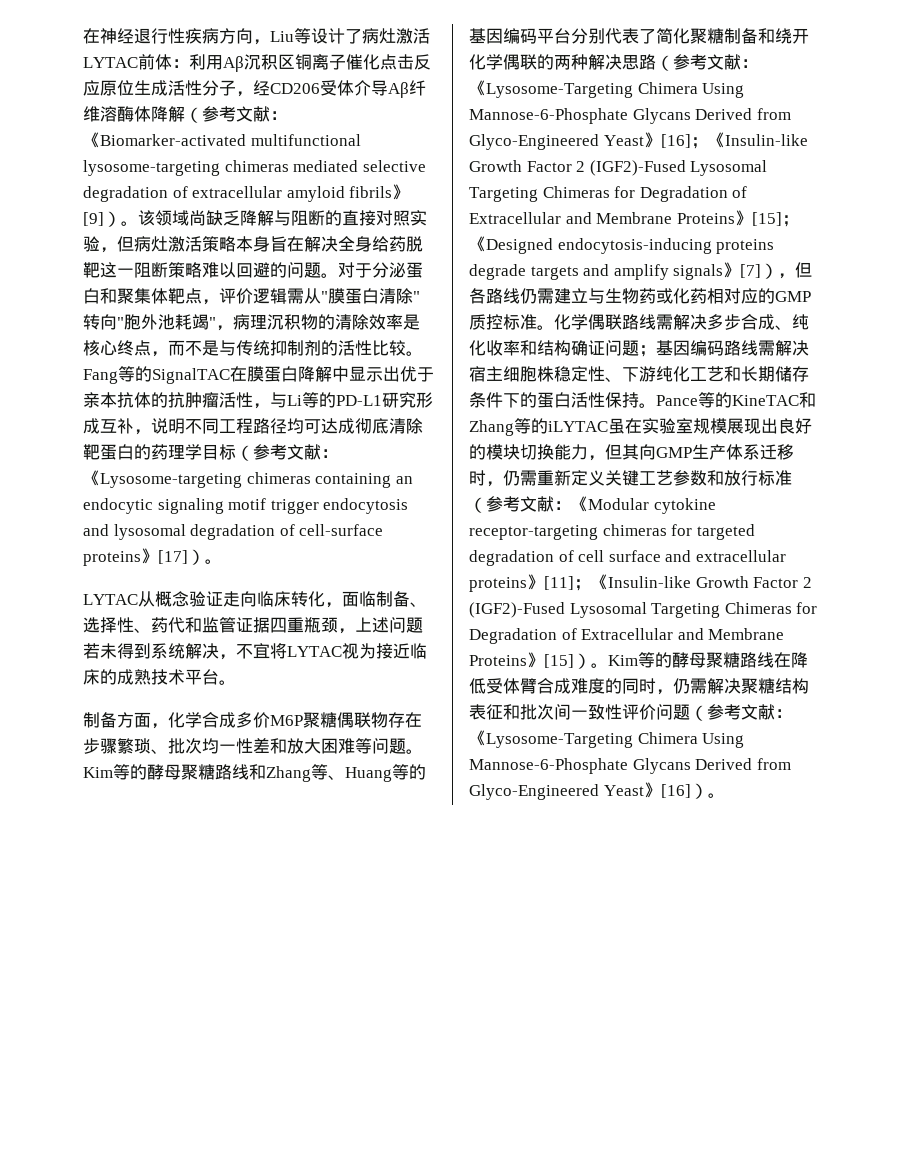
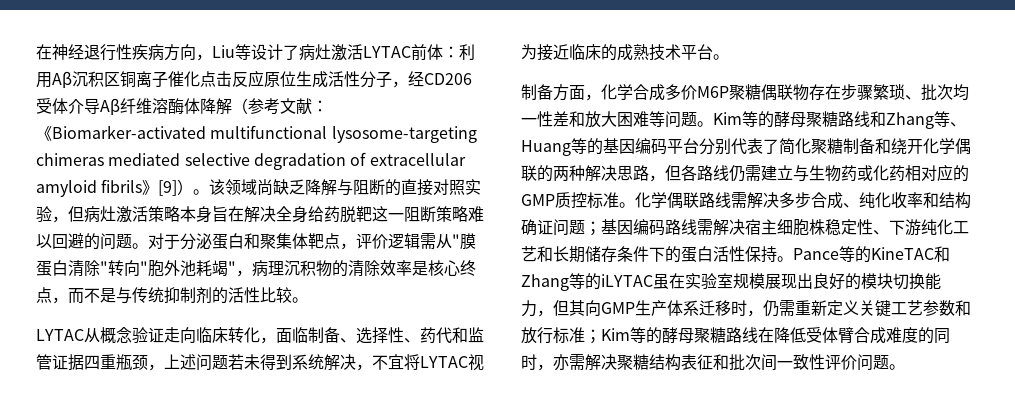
[83,366,434,384] [83,392,433,409] [83,418,423,435] [83,444,338,461] [83,470,413,488] [83,498,409,514] [83,524,384,540] [83,548,222,566] Fang等的SignalTAC在膜蛋白降解中显示出优于亲本抗体的抗肿瘤活性，与Li等的PD-L1研究形成互补，说明不同工程路径均可达成彻底清除靶蛋白的药理学目标（参考文献：《Lysosome-targeting chimeras containing an endocytic signaling motif trigger endocytosis and lysosomal degradation of cell-surface proteins》[17]）。 -> (308, 300) none
[656,54,758,71] [469,80,745,98] [469,108,791,124] [469,132,808,150] [469,160,768,176] [469,186,748,202] [469,210,799,227] [469,236,775,254] [469,262,779,280] （参考文献：《Lysosome-Targeting Chimera Using Mannose-6-Phosphate Glycans Derived from Glyco-Engineered Yeast》[16]；《Insulin-like Growth Factor 2 (IGF2)-Fused Lysosomal Targeting Chimeras for Degradation of Extracellular and Membrane Proteins》[15]；《Designed endocytosis-inducing proteins degrade targets and amplify signals》[7]） -> (649, 173) none
[469,496,716,514] [469,524,755,540] [469,550,786,566] [469,574,812,592] [469,602,818,618] [469,628,785,644] [469,652,608,669] （参考文献：《Modular cytokine receptor-targeting chimeras for targeted degradation of cell surface and extracellular proteins》[11]；《Insulin-like Growth Factor 2 (IGF2)-Fused Lysosomal Targeting Chimeras for Degradation of Extracellular and Membrane Proteins》[15]）。 -> [585,329,601,344] ；
[673,678,690,694] 仍 -> [553,354,569,371] 亦
[690,704,792,721] [469,730,745,748] [469,758,791,774] [469,782,708,800] （参考文献：《Lysosome-Targeting Chimera Using Mannose-6-Phosphate Glycans Derived from Glyco-Engineered Yeast》[16]） -> (889, 362) none

